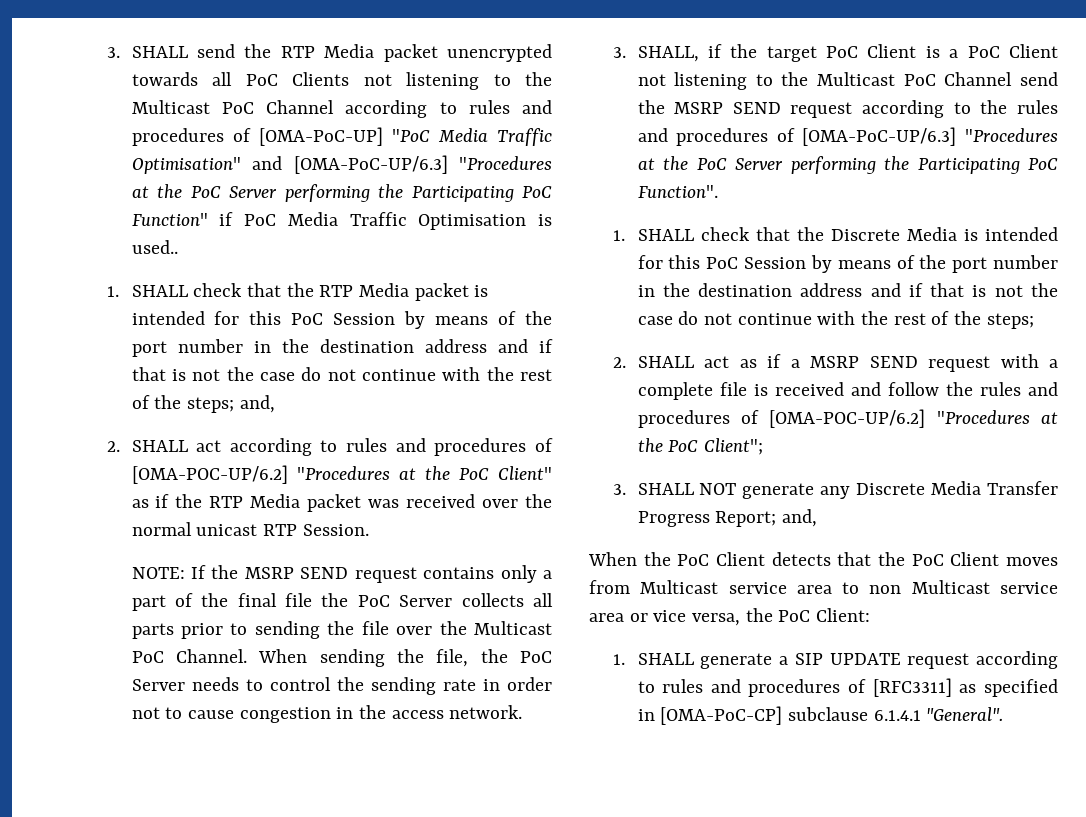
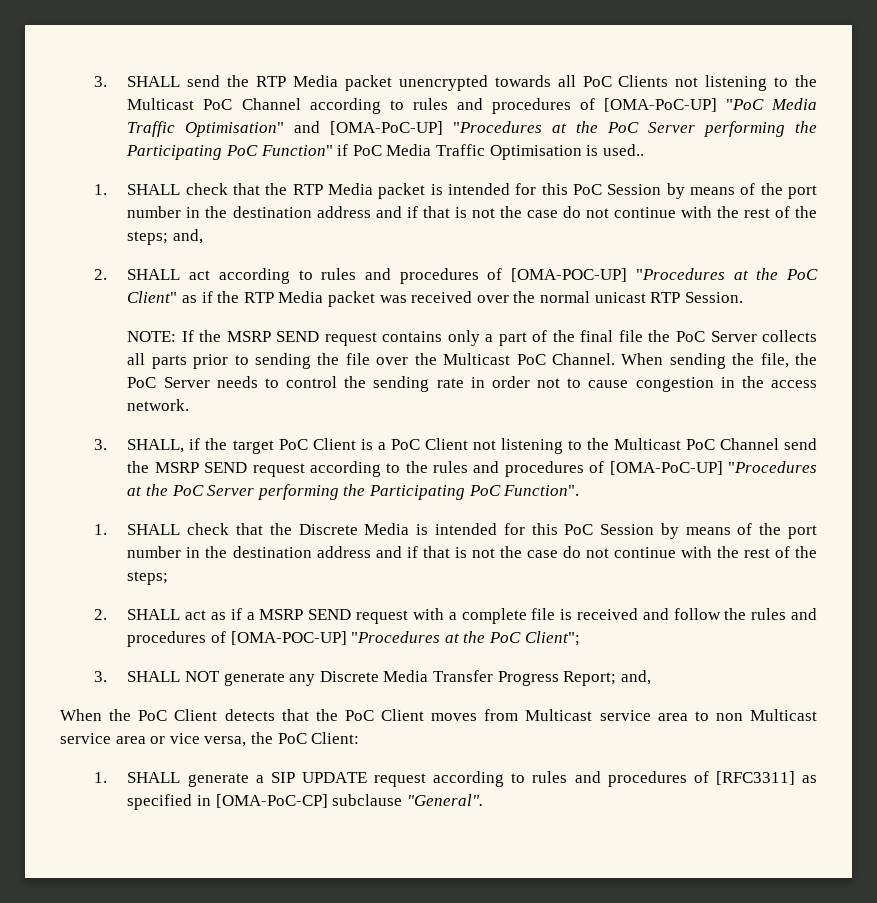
[293,155,448,174] [OMA-PoC-UP/6.3] -> [330,121,444,135] [OMA-PoC-UP]
[131,465,288,484] [OMA-POC-UP/6.2] -> [511,268,628,282] [OMA-POC-UP]
[802,127,957,146] [OMA-PoC-UP/6.3] -> [609,461,723,475] [OMA-PoC-UP]
[769,409,926,428] [OMA-POC-UP/6.2] -> [230,631,347,645] [OMA-POC-UP]
[873,710,921,721] 6.1.4.1 -> (403, 800) none

